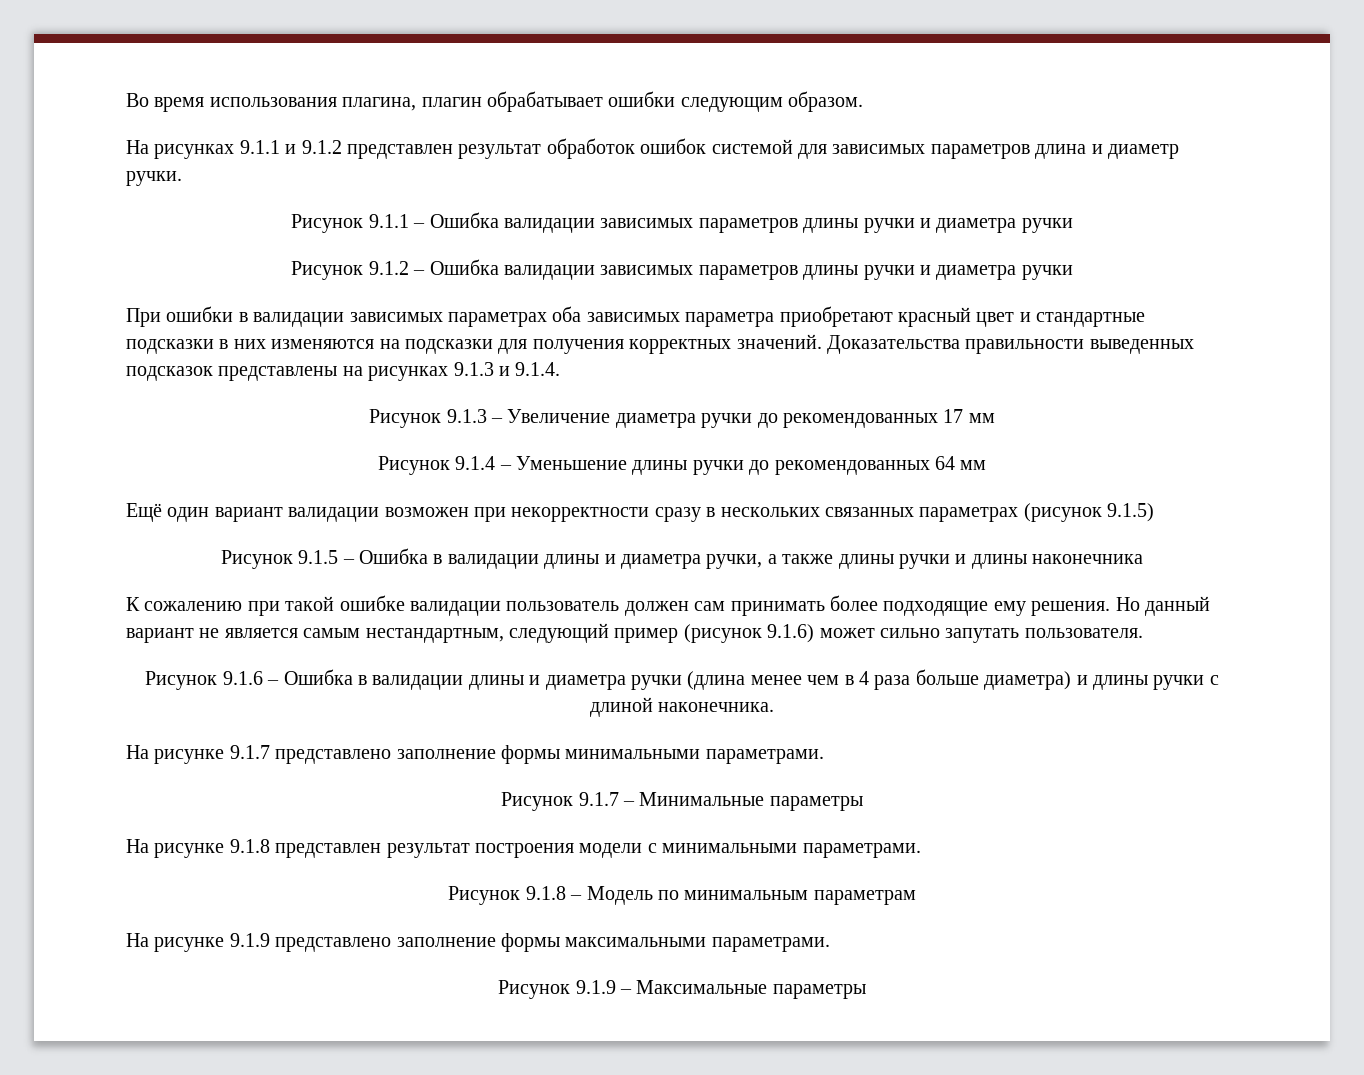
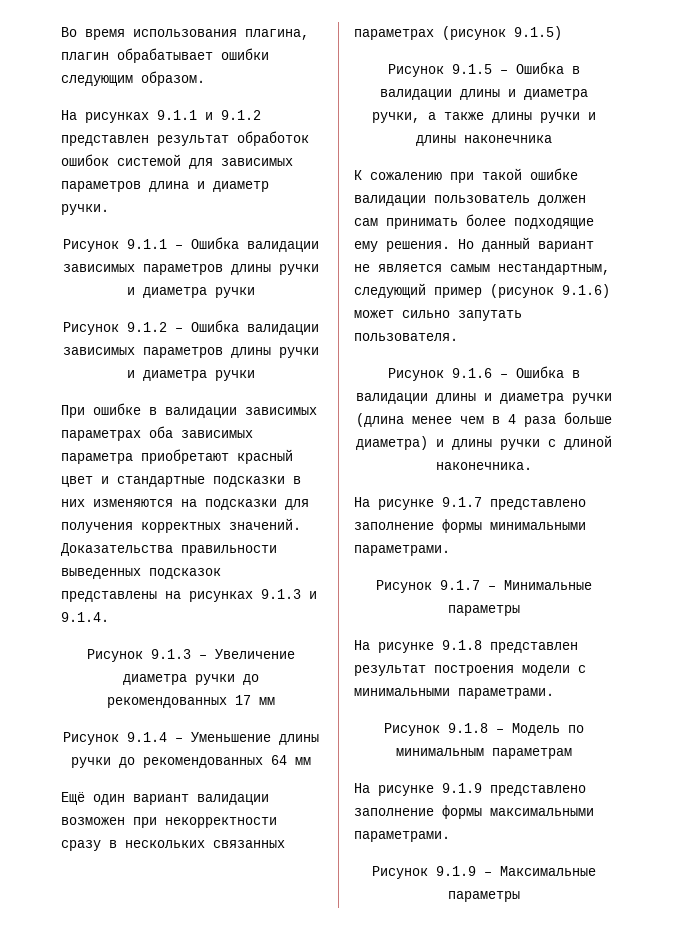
[166,306,234,322] ошибки -> [93,403,141,415] ошибке

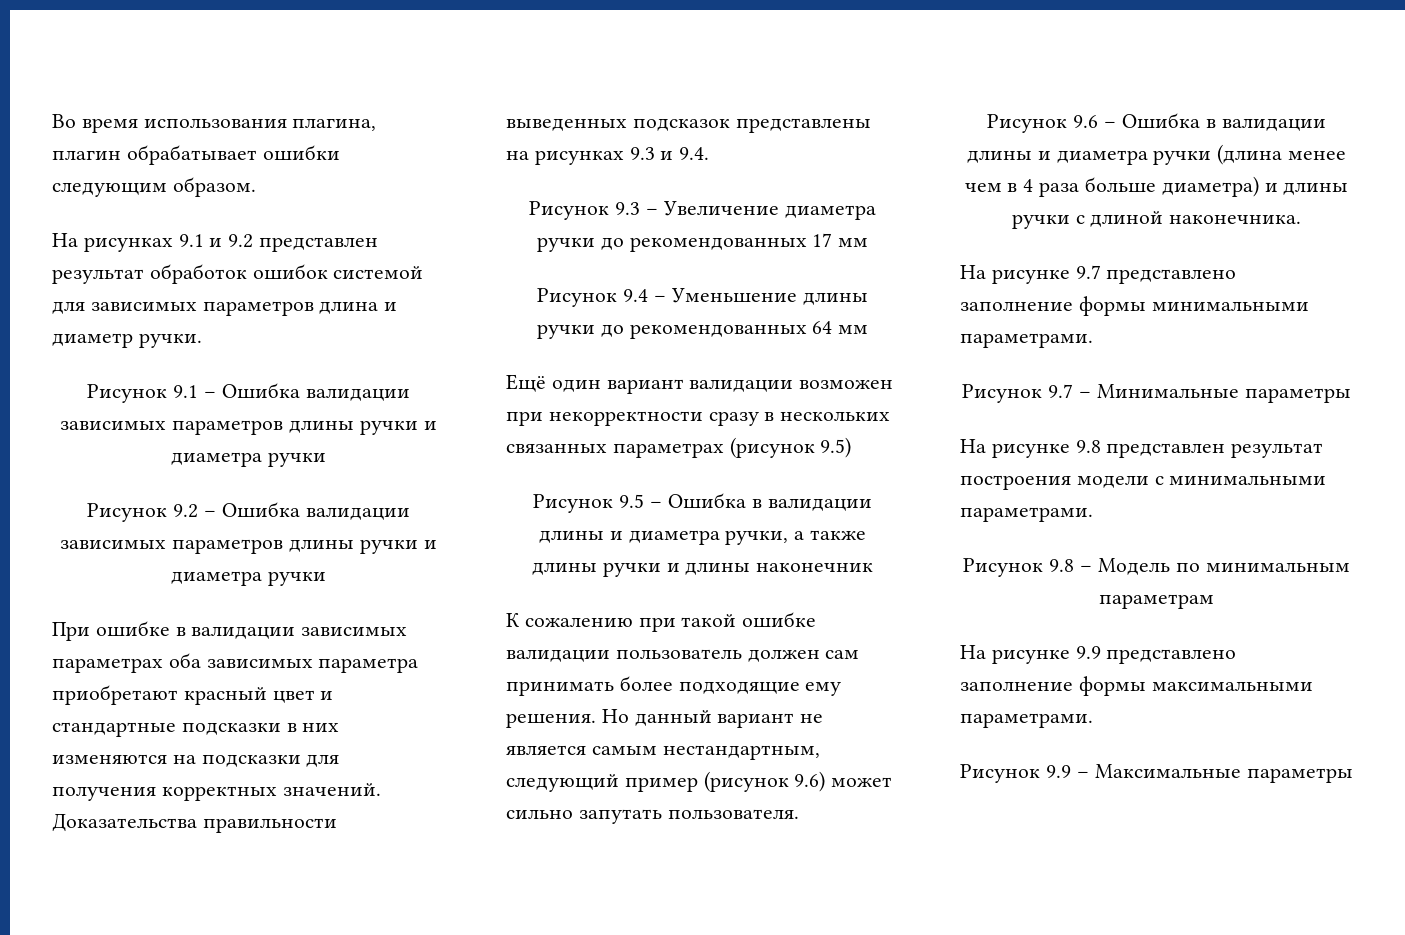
[157,110,261,120] 9.1.1 и 9.1.2 -> [178,234,254,248] 9.1 и 9.2
[127,239,167,249] 9.1.1 -> [173,385,199,398] 9.1
[127,322,167,332] 9.1.2 -> [173,504,199,518] 9.2
[261,589,317,599] [61,612,109,622] [87,649,191,662] 9.1.3 и 9.1.4. // Рисунок 9.1.3 -> [629,147,710,160] [529,201,641,220] 9.3 и 9.4. // Рисунок 9.3
[127,732,167,742] 9.1.4 -> [623,289,649,302] 9.4
[514,26,562,40] [388,64,492,77] 9.1.5) // Рисунок 9.1.5 -> [820,437,852,458] [533,494,645,513] 9.5) // Рисунок 9.5
[464,135,552,143] наконечника -> [756,563,874,572] наконечник
[562,284,610,298] 9.1.6) -> [794,771,826,792] 9.6)
[452,368,492,378] 9.1.6 -> [1073,115,1099,128] 9.6
[442,497,482,507] 9.1.7 -> [1075,265,1101,279] 9.7
[440,580,480,590] 9.1.7 -> [1048,384,1074,398] 9.7
[442,640,482,650] 9.1.8 -> [1075,440,1101,453] 9.8
[448,723,488,733] 9.1.8 -> [1049,559,1075,572] 9.8
[442,783,482,793] 9.1.9 -> [1075,646,1101,659] 9.9
[436,866,476,876] 9.1.9 -> [1046,765,1072,778] 9.9

